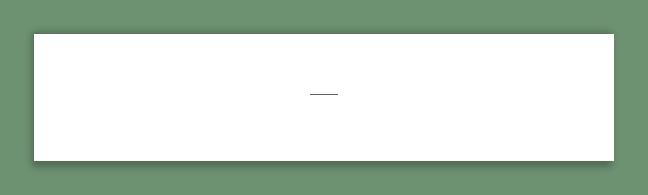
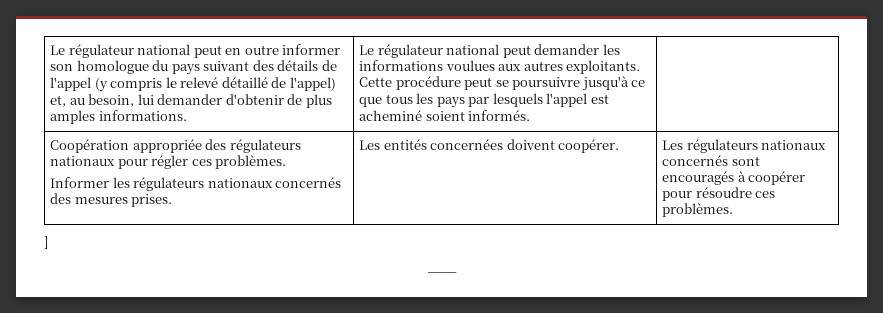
(309, 93) none -> [50,44,341,58] [50,60,337,75] [50,77,336,92] [50,94,332,108] [50,110,187,124] [359,44,620,58] [359,60,641,74] [359,76,646,91] [359,93,609,108] [359,110,531,121] [50,139,301,153] [50,155,287,169] [50,177,342,191] [50,193,173,207] [359,139,620,153] [662,139,827,153] [662,155,760,166] [662,171,806,185] [662,187,776,201] [662,203,734,217] [44,236,48,249] Le régulateur national peut en outre informer son homologue du pays suivant des détails de l'appel (y compris le relevé détaillé de l'appel) et, au besoin, lui demander d'obtenir de plus amples informations. | Le régulateur national peut demander les informations voulues aux autres exploitants. Cette procédure peut se poursuivre jusqu'à ce que tous les pays par lesquels l'appel est acheminé soient informés. | // Coopération appropriée des régulateurs nationaux pour régler ces problèmes. // Informer les régulateurs nationaux concernés des mesures prises. | Les entités concernées doivent coopérer. | Les régulateurs nationaux concernés sont encouragés à coopérer pour résoudre ces problèmes. // ] //

